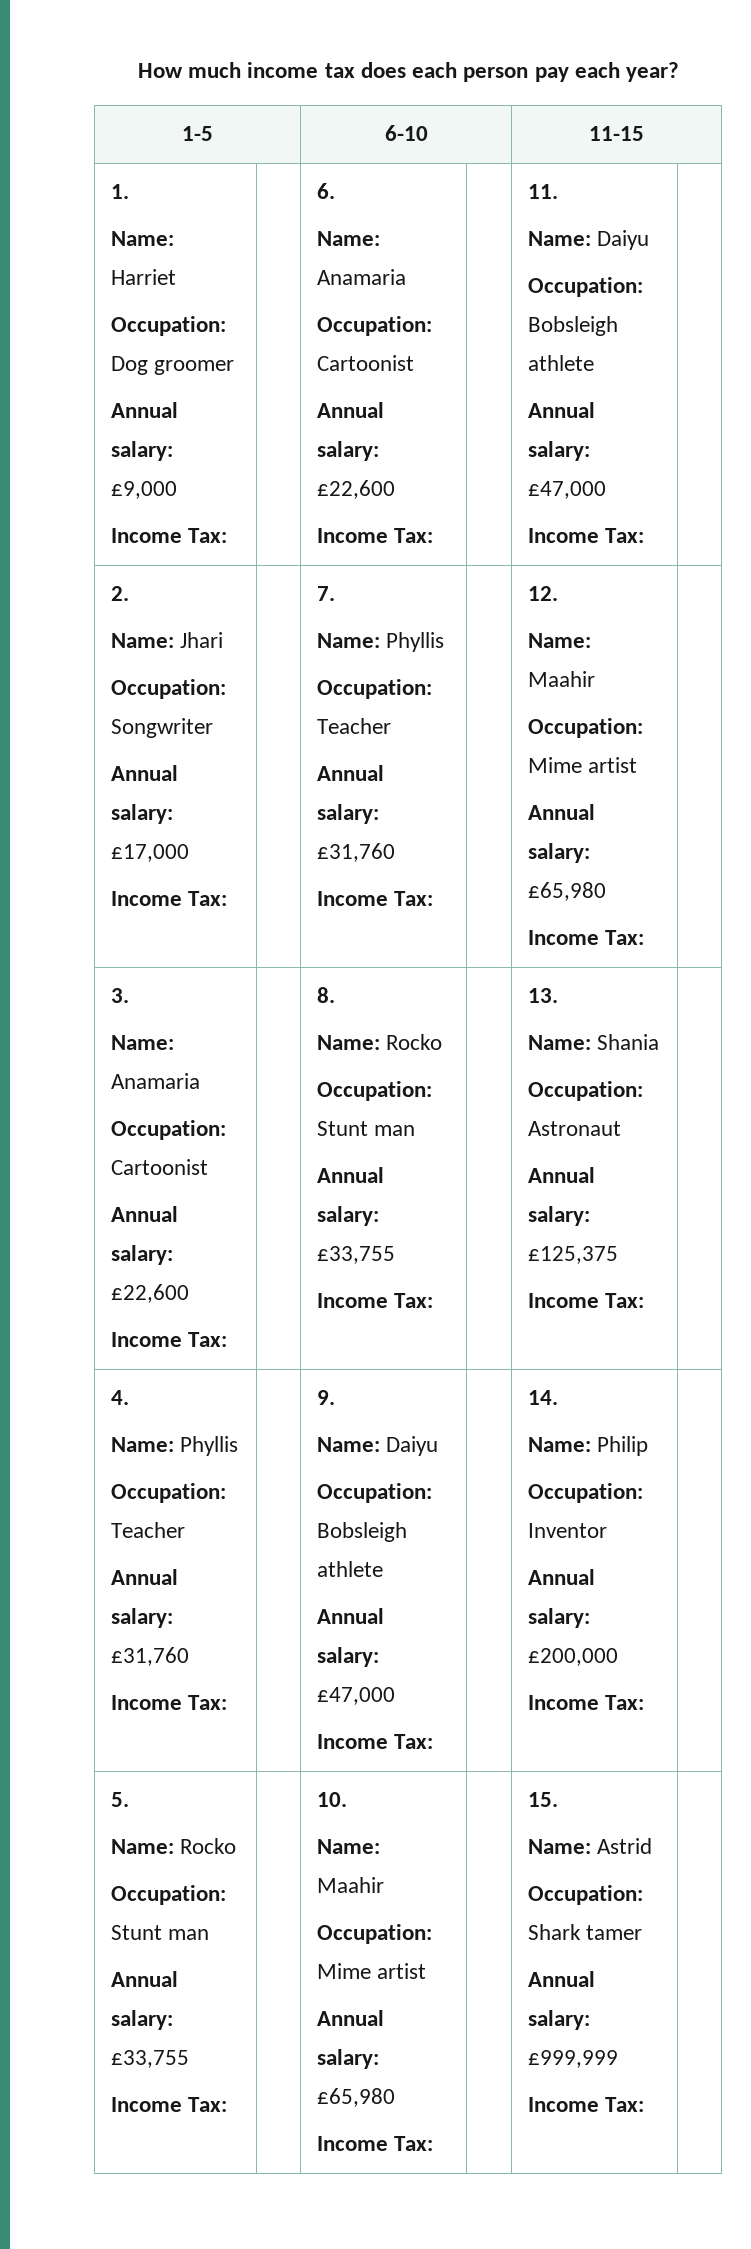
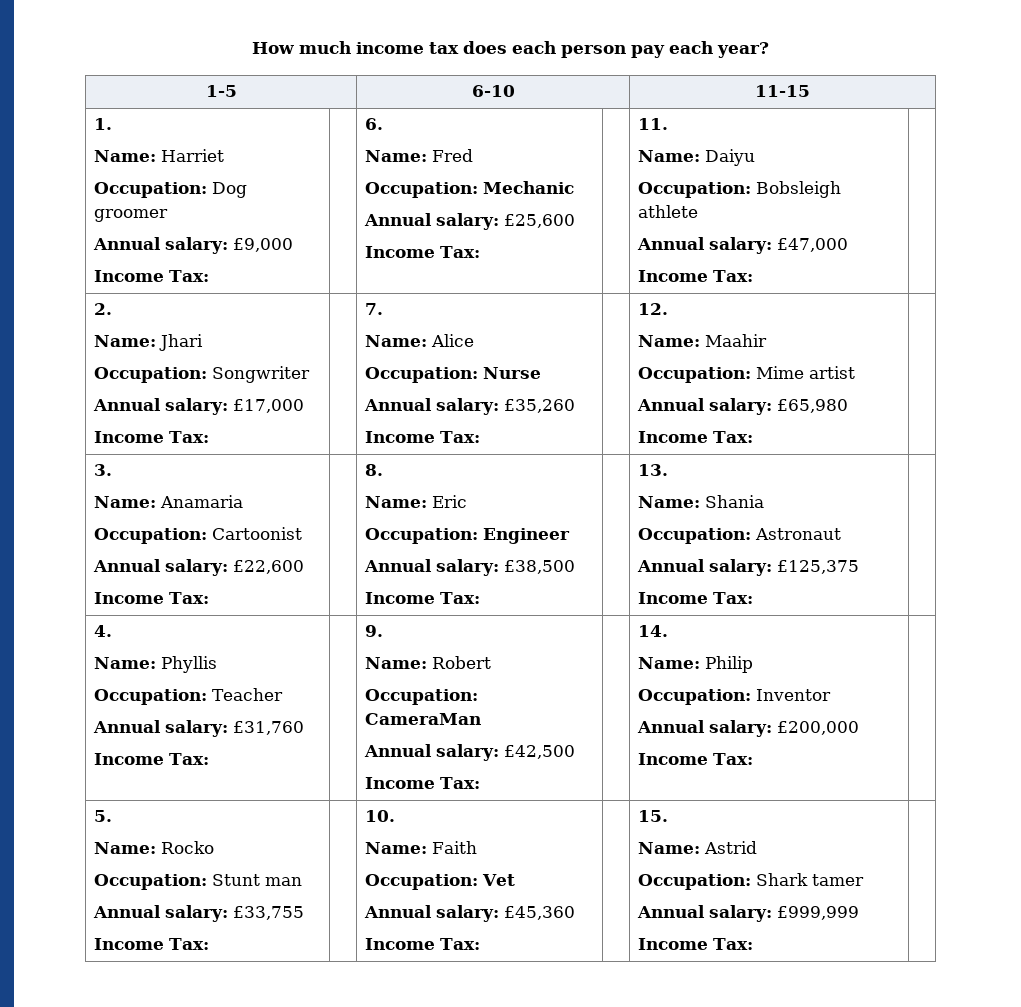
[316,269,406,285] [316,316,432,336] [316,355,414,371] [316,402,384,418] [316,441,379,461] [316,480,395,499] Anamaria // Occupation: Cartoonist // Annual salary: £22,600 -> [432,149,474,162] [365,181,575,198] [364,213,576,230] Fred // Occupation: Mechanic // Annual salary: £25,600
[385,632,444,652] [316,679,432,699] [316,718,391,734] [316,765,384,781] [316,804,379,824] [316,843,395,862] Phyllis // Occupation: Teacher // Annual salary: £31,760 -> [431,334,475,347] [365,367,542,383] [364,398,576,415] Alice // Occupation: Nurse // Annual salary: £35,260
[385,1034,442,1050] [316,1081,432,1101] [316,1121,415,1136] [316,1167,384,1183] [316,1206,379,1226] [316,1246,395,1264] Rocko // Occupation: Stunt man // Annual salary: £33,755 -> [432,495,468,508] [365,528,571,544] [364,559,576,576] Eric // Occupation: Engineer // Annual salary: £38,500
[385,1436,438,1456] [316,1483,432,1503] [316,1522,407,1542] [316,1561,383,1577] [316,1608,384,1624] [316,1647,379,1667] [316,1687,395,1705] Daiyu // Occupation: Bobsleigh athlete // Annual salary: £47,000 -> [432,656,492,669] [365,689,479,705] [365,713,482,725] [364,744,576,761] Robert // Occupation: CameraMan // Annual salary: £42,500
[316,1877,384,1893] [316,1924,432,1944] [316,1963,426,1979] [316,2010,384,2026] [316,2049,379,2069] [316,2088,395,2107] Maahir // Occupation: Mime artist // Annual salary: £65,980 -> [432,841,478,854] [365,874,516,890] [364,905,576,922] Faith // Occupation: Vet // Annual salary: £45,360

